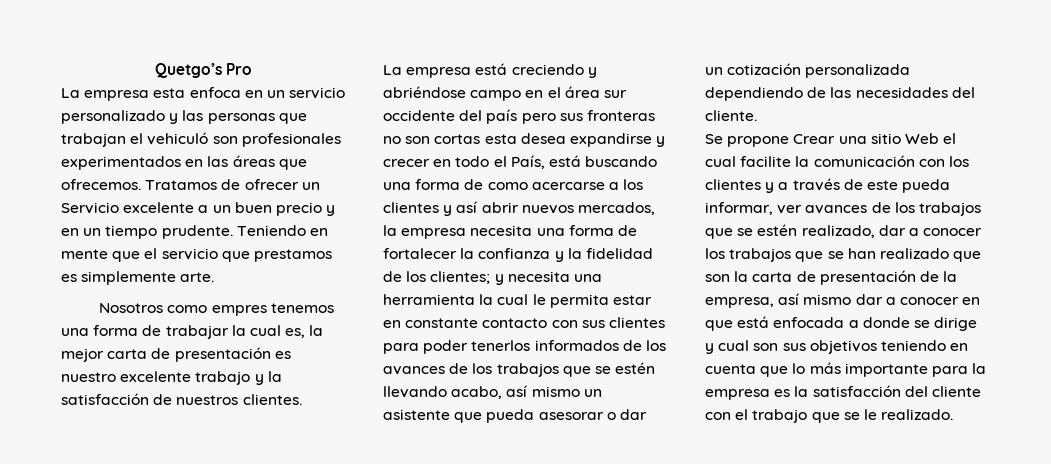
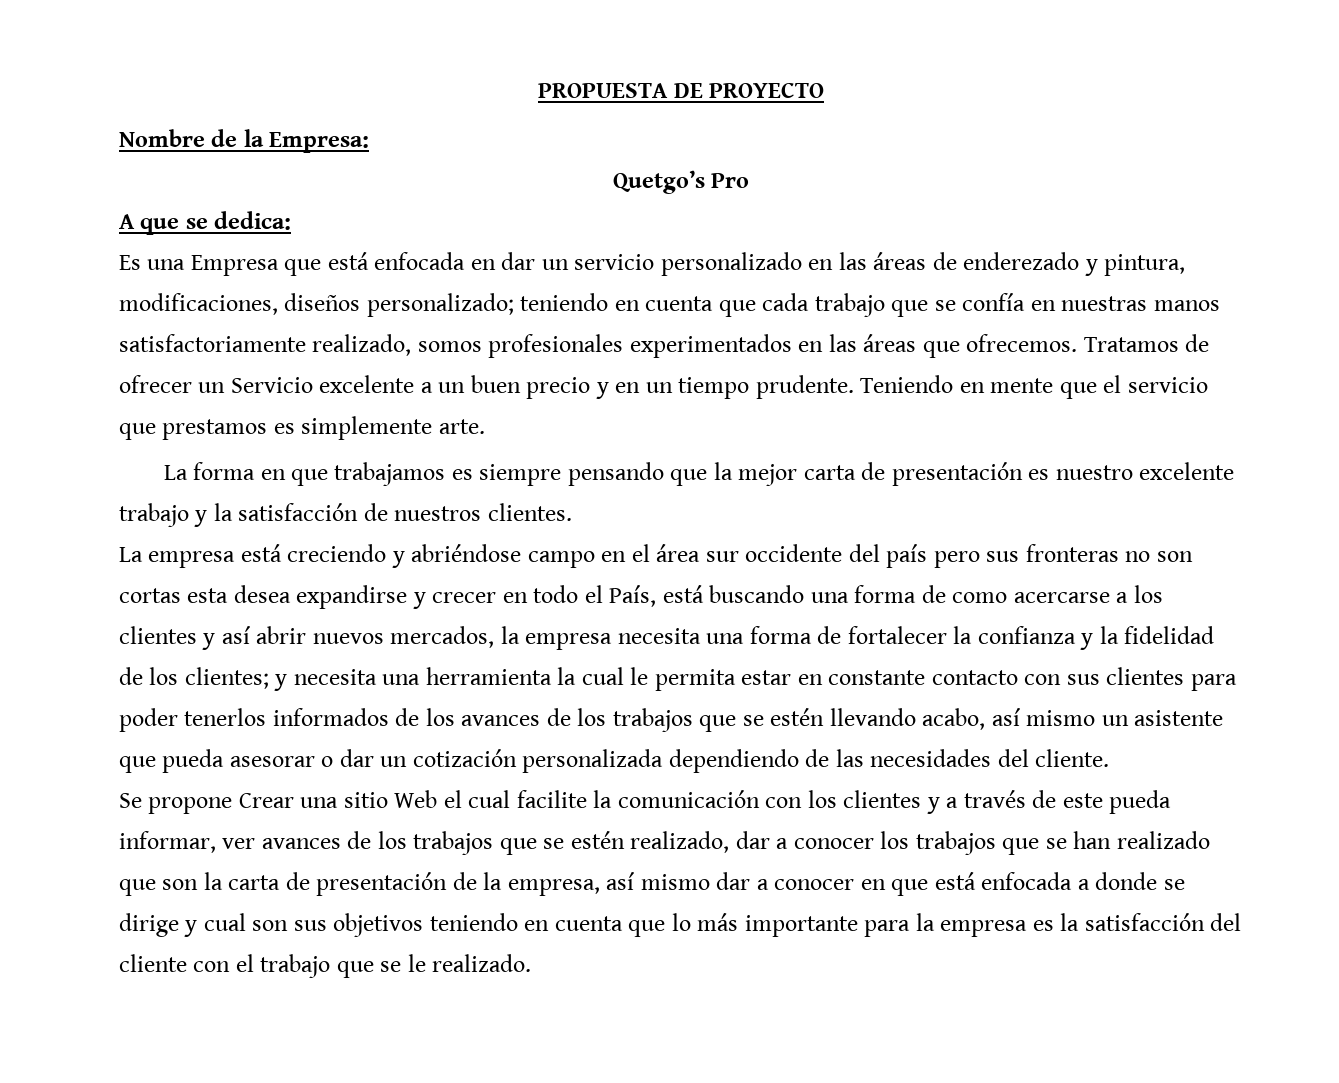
[154,63,253,78] [61,87,346,101] [61,110,307,124] [61,132,238,147] Quetgo’s Pro // La empresa esta enfoca en un servicio personalizado y las personas que trabajan el vehiculó son -> [538,83,824,98] [119,129,370,153] [612,170,750,194] [119,211,292,235] [119,252,1186,276] [119,293,1220,317] [119,334,482,356] PROPUESTA DE PROYECTO // Nombre de la Empresa: // Quetgo’s Pro // A que se dedica: // Es una Empresa que está enfocada en dar un servicio personalizado en las áreas de enderezado y pintura, modificaciones, diseños personalizado; teniendo en cuenta que cada trabajo que se confía en nuestras manos satisfactoriamente realizado, somos
[99,303,334,316] [61,325,306,339] Nosotros como empres tenemos una forma de trabajar la cual es, -> [163,462,708,486] La forma en que trabajamos es siempre pensando que

